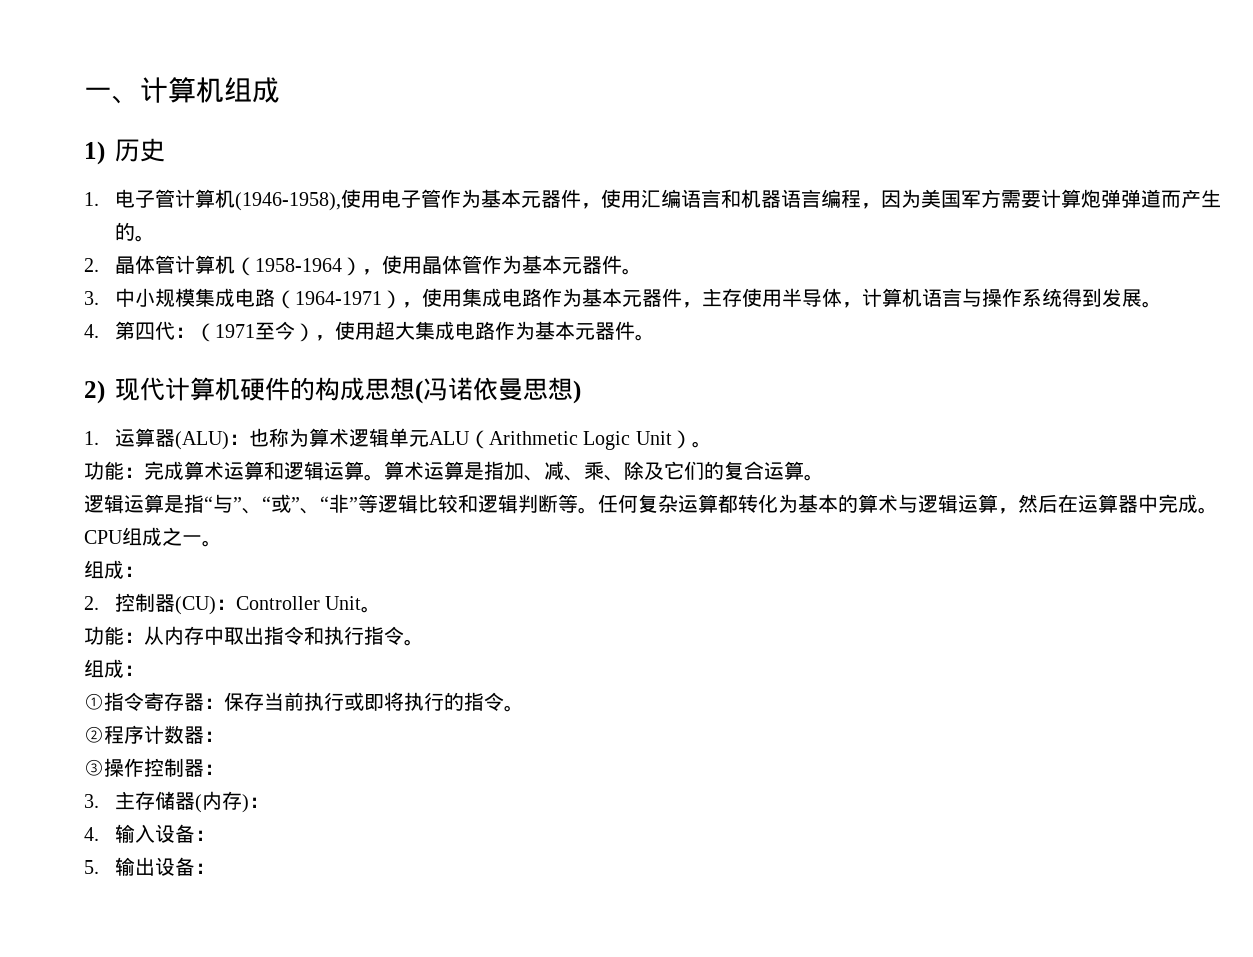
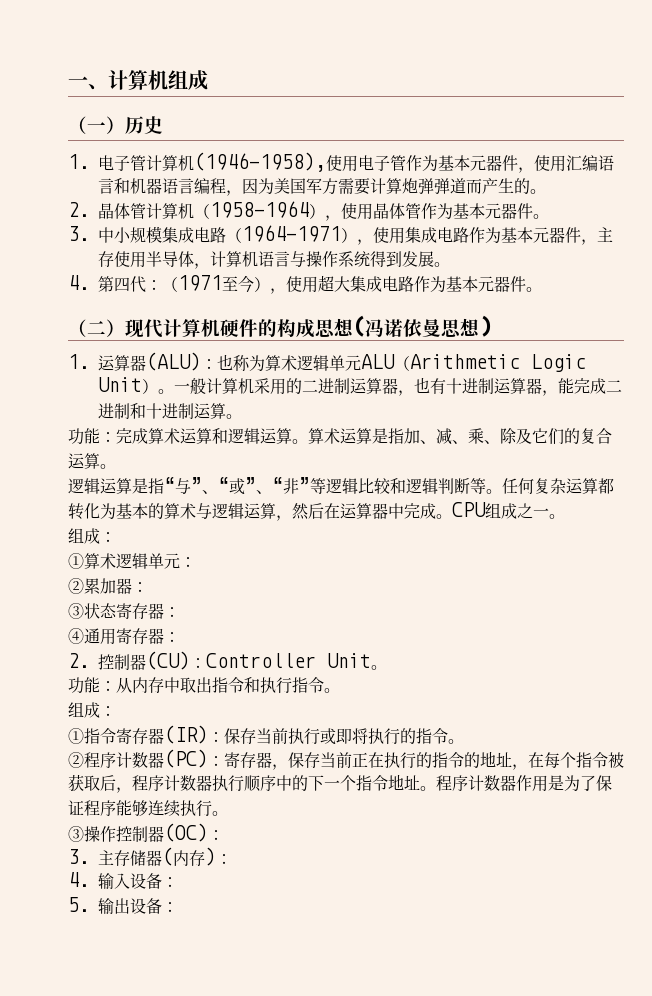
[84,141,105,165] 1) -> [68,116,125,134] （一）
[84,380,105,404] 2) -> [68,319,125,337] （二）
(712, 444) none -> [174,377,622,396] [98,403,242,419] 一般计算机采用的二进制运算器，也有十进制运算器，能完成二进制和十进制运算。
(144, 571) none -> [68,553,196,569] [68,578,148,594] [68,603,180,619] [68,628,180,645] // ①算术逻辑单元： // ②累加器： // ③状态寄存器： // ④通用寄存器：
(204, 702) none -> [164,725,208,744] (IR)
[204,731,224,742] ： -> [164,749,624,770] [68,774,612,793] [68,800,228,817] (PC)：寄存器，保存当前正在执行的指令的地址，在每个指令被获取后，程序计数器执行顺序中的下一个指令地址。程序计数器作用是为了保证程序能够连续执行。
(204, 768) none -> [164,823,208,842] (OC)

